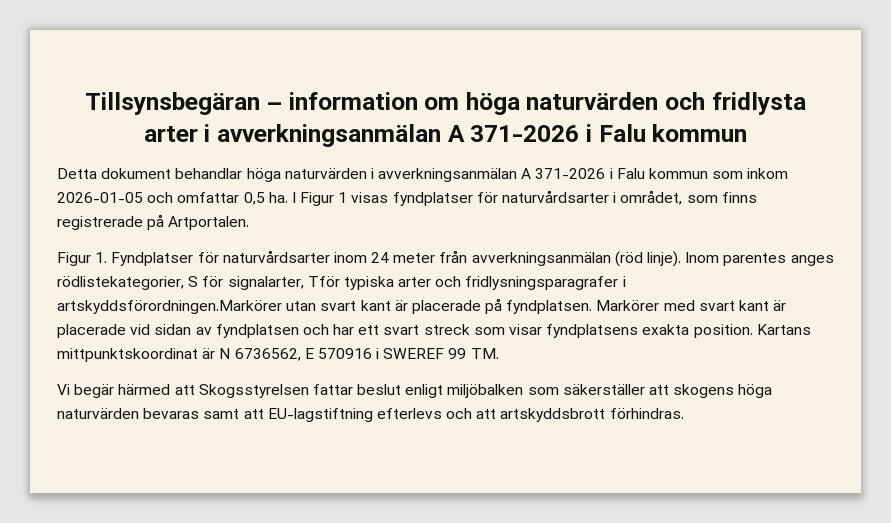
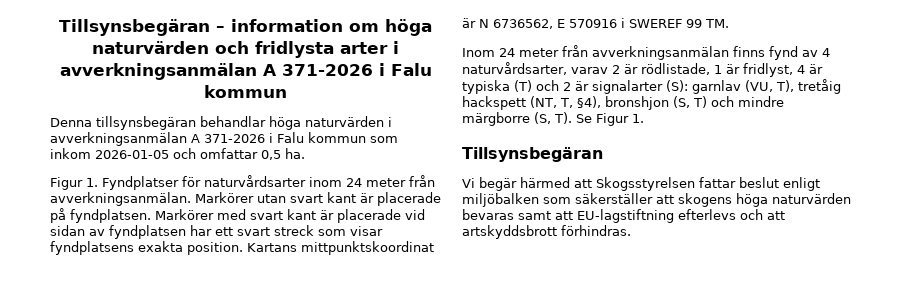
[57,168,172,179] Detta dokument -> [50,116,196,130] Denna tillsynsbegäran
[291,190,757,206] [57,214,250,230] I Figur 1 visas fyndplatser för naturvårdsarter i området, som finns registrerade på Artportalen. -> (305, 153) none
[471,251,834,267] [57,276,626,290] [57,300,282,314] avverkningsanmälan (röd linje). Inom parentes anges rödlistekategorier, S för signalarter, Tför typiska arter och fridlysningsparagrafer i artskyddsförordningen.Markörer -> [50,192,254,206] avverkningsanmälan. Markörer
[302,324,329,335] och -> (186, 232) none
(499, 353) none -> [462,45,830,60] [462,62,823,77] [462,79,841,94] [462,96,784,110] [462,112,644,126] [462,147,603,162] // Inom 24 meter från avverkningsanmälan finns fynd av 4 naturvårdsarter, varav 2 är rödlistade, 1 är fridlyst, 4 är typiska (T) och 2 är signalarter (S): garnlav (VU, T), tretåig hackspett (NT, T, §4), bronshjon (S, T) och mindre märgborre (S, T). Se Figur 1. // Tillsynsbegäran

